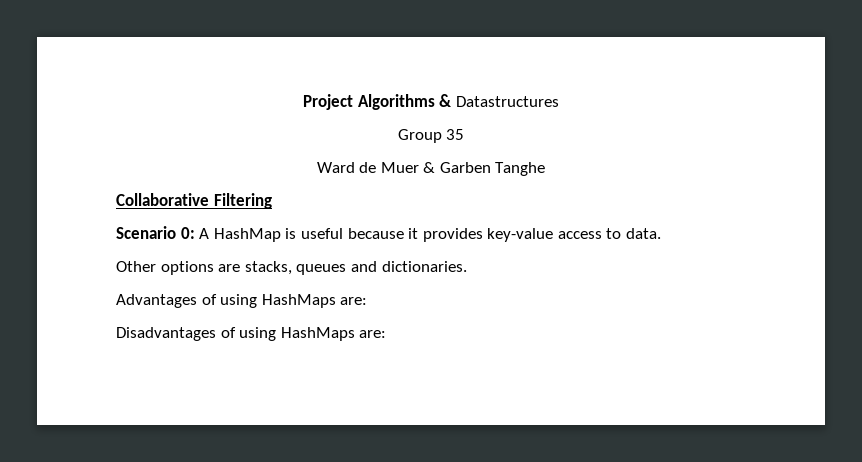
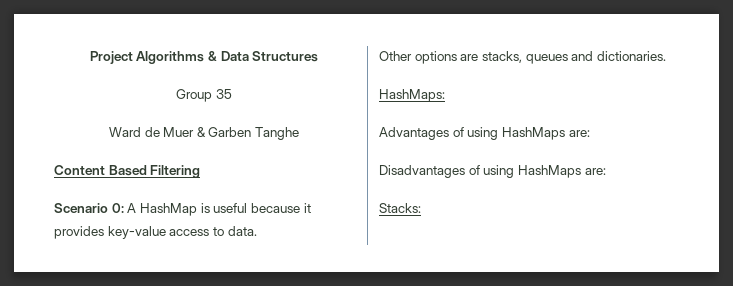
[455,96,559,107] Datastructures -> [220,51,319,62] Data Structures
[116,193,209,206] Collaborative -> [54,165,147,176] Content Based
(467, 266) none -> [379,89,445,102] // HashMaps:
(387, 334) none -> [379,203,421,213] // Stacks:

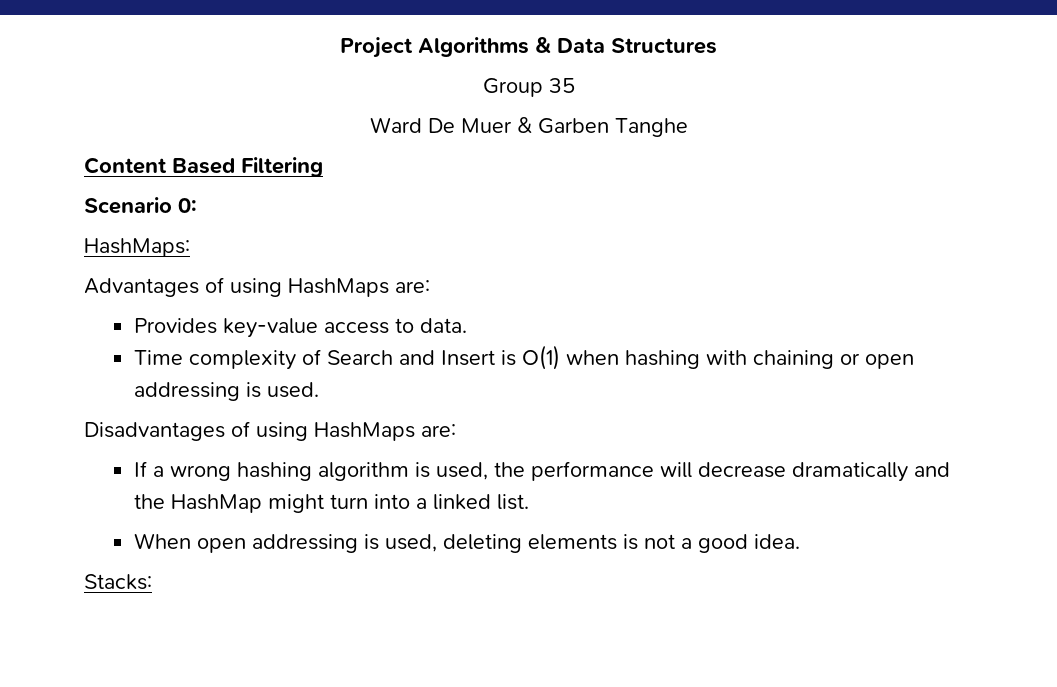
[144,127,160,137] de -> [427,118,455,133] De
[127,203,311,216] [54,226,257,239] [379,51,666,64] A HashMap is useful because it provides key-value access to data. // Other options are stacks, queues and dictionaries. -> (197, 205) none
(590, 133) none -> [133,318,467,338] [133,345,914,370] [133,382,319,401] // Provides key-value access to data. // Time complexity of Search and Insert is O(1) when hashing with chaining or open addressing is used.
(606, 171) none -> [133,461,950,482] [133,494,529,513] [133,533,800,553] // If a wrong hashing algorithm is used, the performance will decrease dramatically and the HashMap might turn into a linked list. // When open addressing is used, deleting elements is not a good idea.

